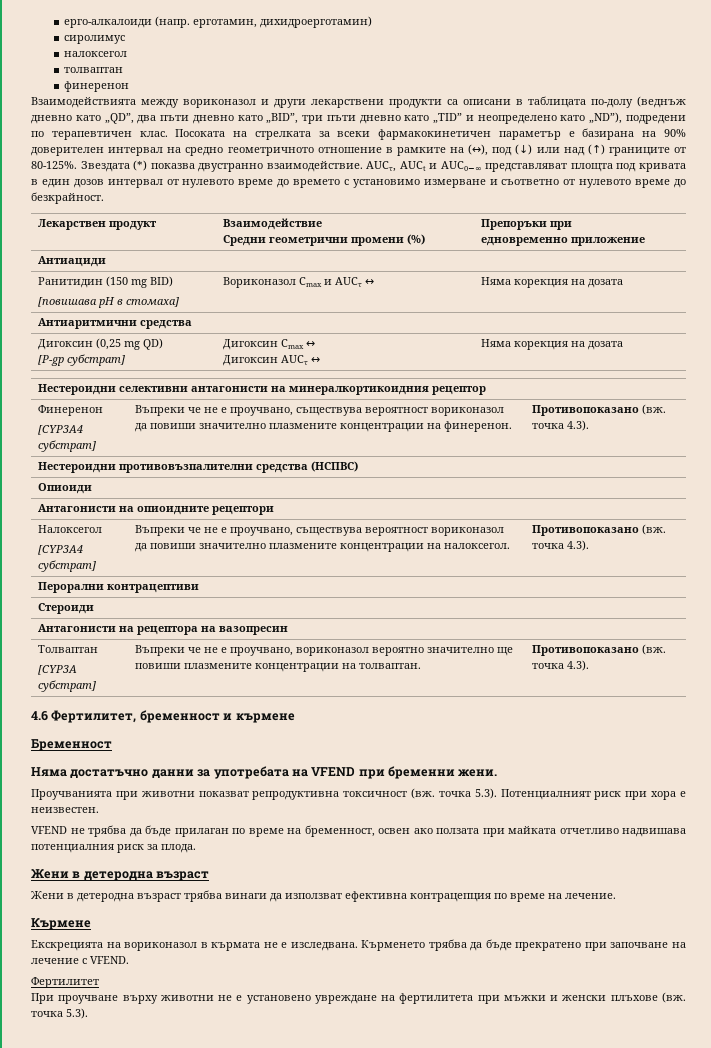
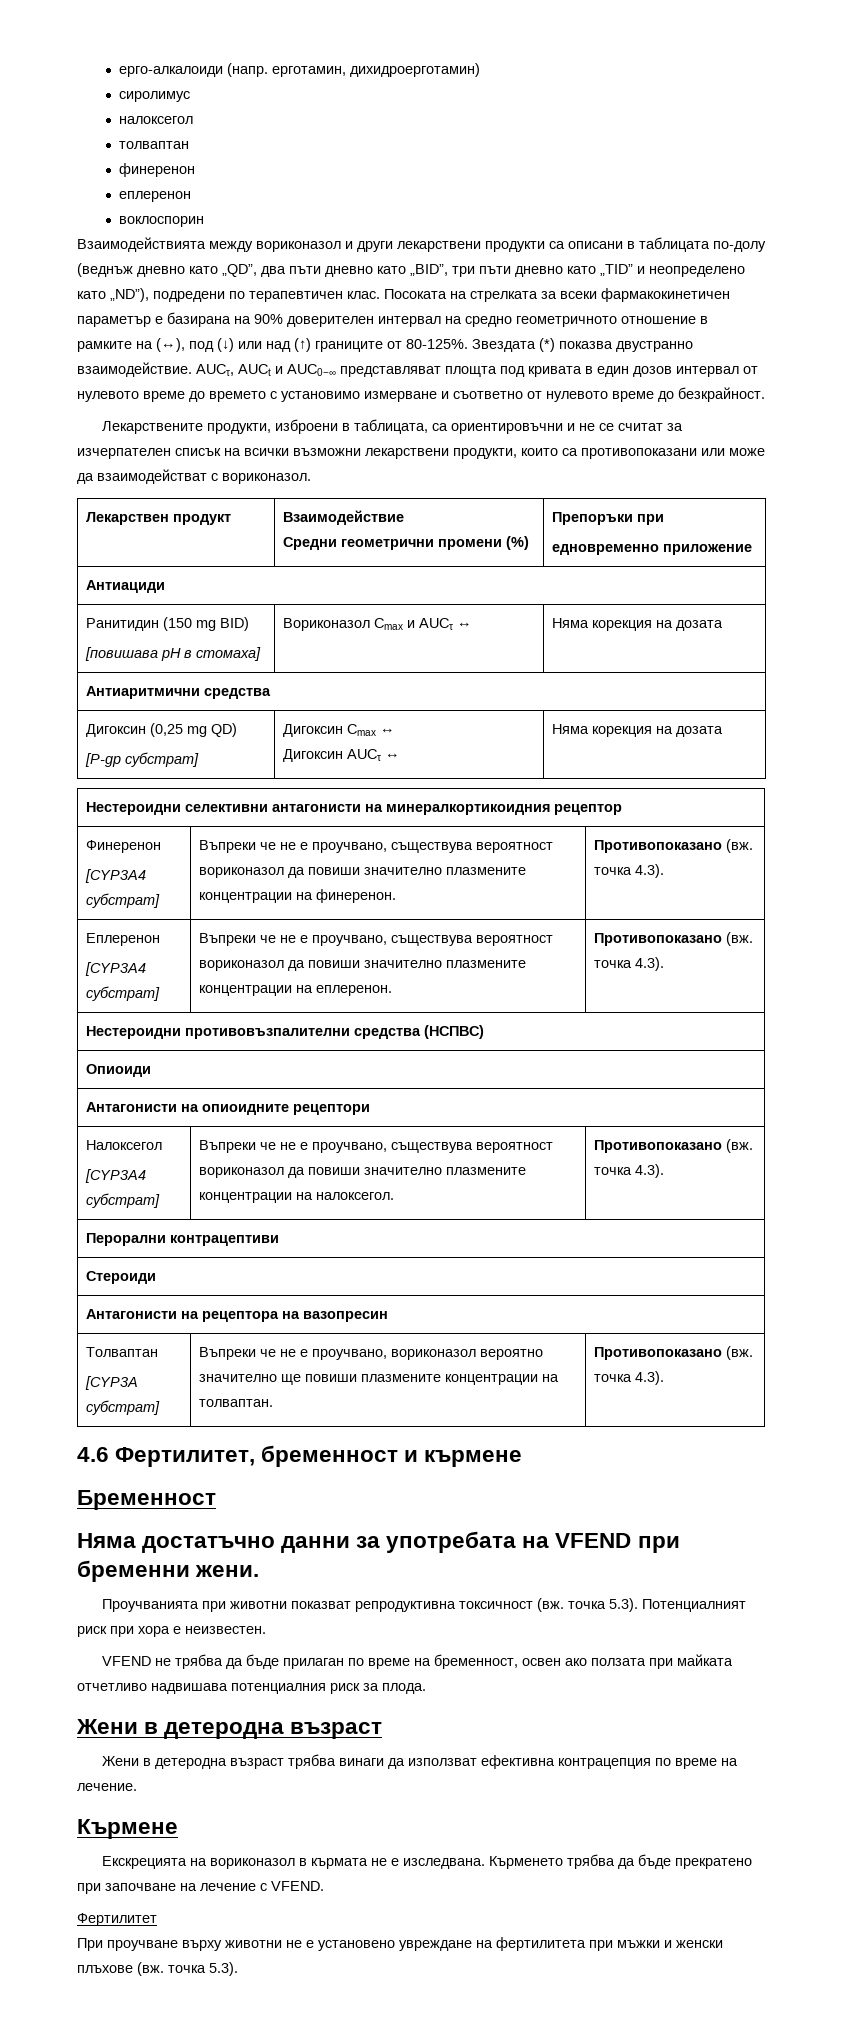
(130, 86) none -> [119,191,192,202] [119,216,205,227] // еплеренон // воклоспорин
(104, 198) none -> [101,419,683,434] [77,448,765,459] [77,469,311,484] // Лекарствените продукти, изброени в таблицата, са ориентировъчни и не се считат за изчерпателен списък на всички възможни лекарствени продукти, които са противопоказани или може да взаимодействат с вориконазол.
(590, 425) none -> [85,933,160,946] [84,962,146,976] [85,986,160,1001] [198,933,553,946] [198,960,526,971] [198,985,392,996] [593,932,753,946] [593,957,664,971] // Еплеренон // [CYP3A4 субстрат] | Въпреки че не е проучвано, съществува вероятност вориконазол да повиши значително плазмените концентрации на еплеренон. | Противопоказано (вж. точка 4.3).

